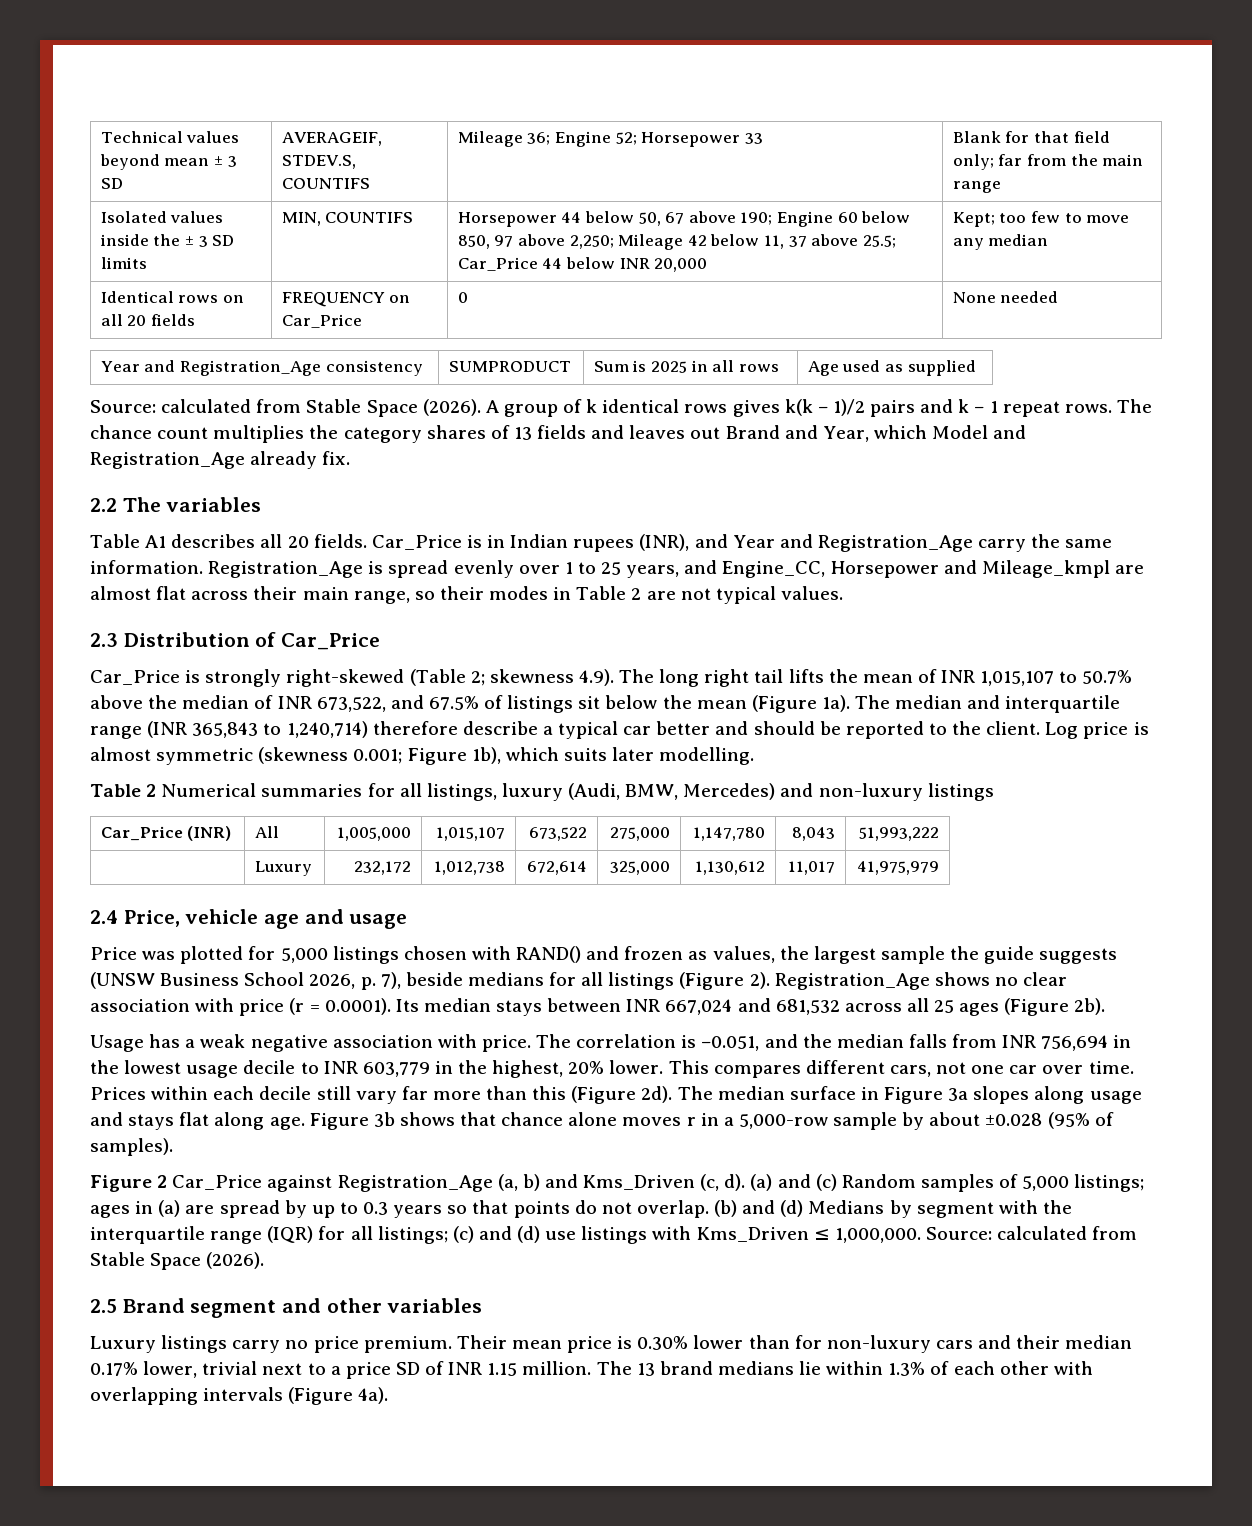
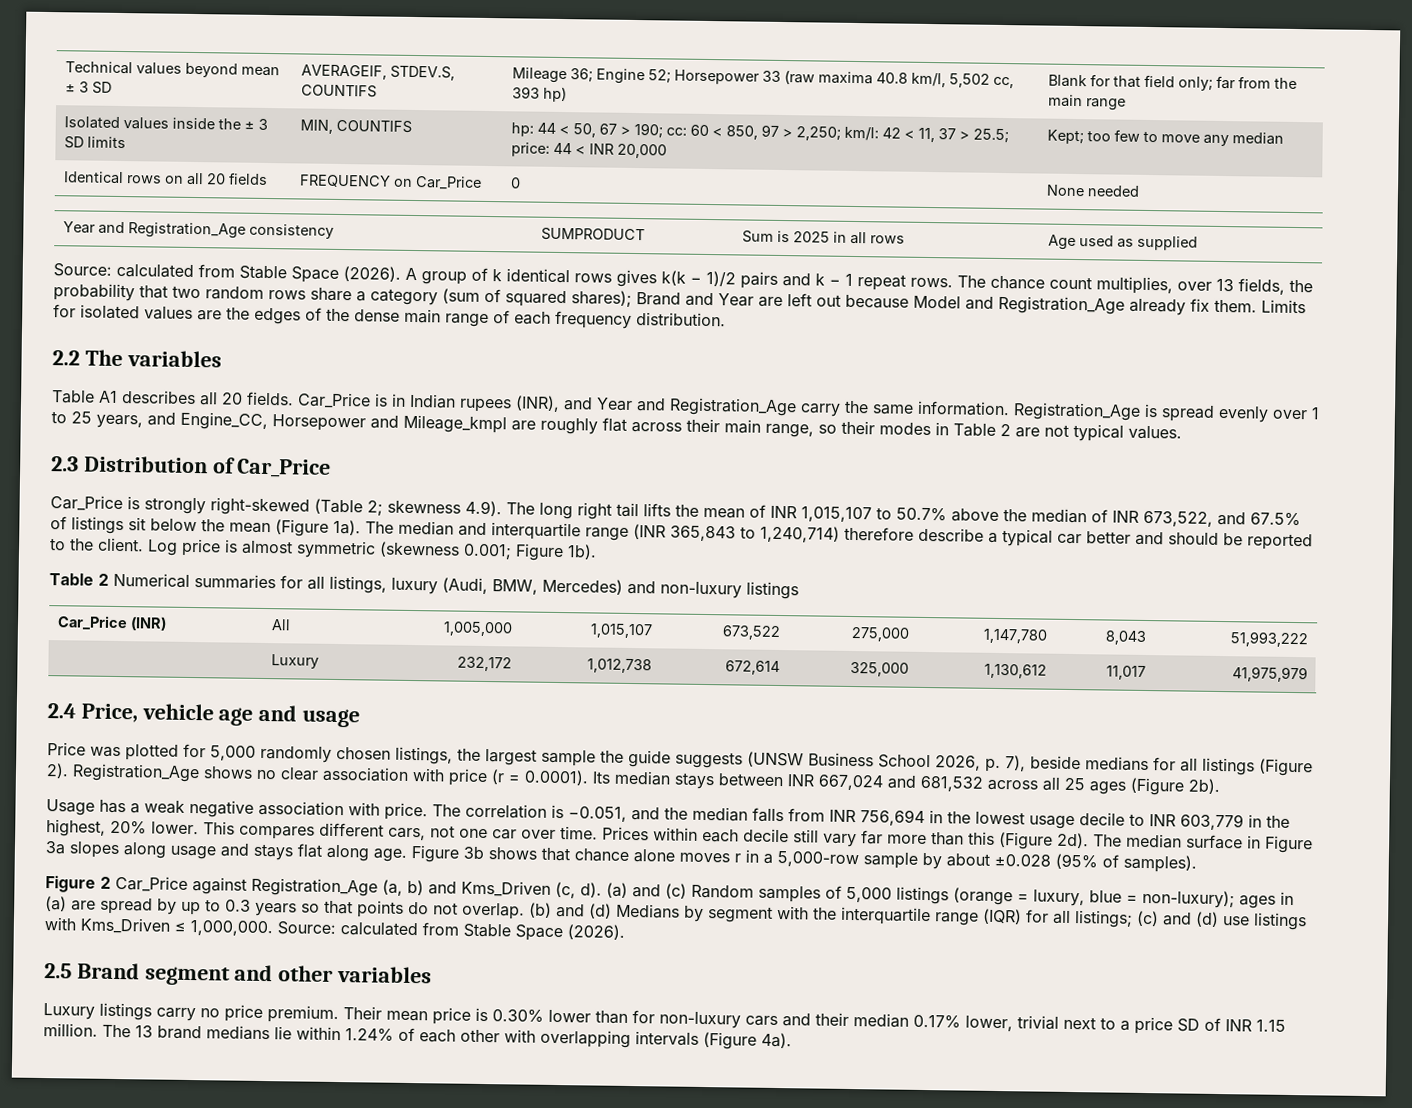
(763, 138) none -> [784,70,1015,89] [512,86,568,103] (raw maxima 40.8 km/l, 5,502 cc, 393 hp)
[457,211,911,227] [457,234,896,250] [457,257,616,271] Horsepower 44 below 50, 67 above 190; Engine 60 below 850, 97 above 2,250; Mileage 42 below 11, 37 above 25.5; Car_Price 44 below -> [511,122,1010,144] [511,142,587,157] hp: 44 < 50, 67 > 190; cc: 60 < 850, 97 > 2,250; km/l: 42 < 11, 37 > 25.5; price: 44 <
[213,425,1027,443] [90,451,351,469] multiplies the category shares of 13 fields and leaves out Brand and Year, which Model and Registration_Age already fix. -> [1096,276,1313,295] [53,283,1306,316] [53,304,726,329] multiplies, over 13 fields, the probability that two random rows share a category (sum of squared shares); Brand and Year are left out because Model and Registration_Age already fix them. Limits for isolated values are the edges of the dense main range of each frequency distribution.
[90,586,151,600] almost -> [540,417,598,435] roughly
[471,747,755,765] 1b), which suits later modelling. -> [567,544,597,560] 1b).
[332,946,775,964] listings chosen with RAND() and frozen as values, -> [260,745,453,765] randomly chosen listings,
[1074,1174,1145,1192] listings; -> [896,886,1235,909] listings (orange = luxury, blue = non-luxury);
[888,1362,926,1376] 1.3% -> [345,1028,394,1042] 1.24%

